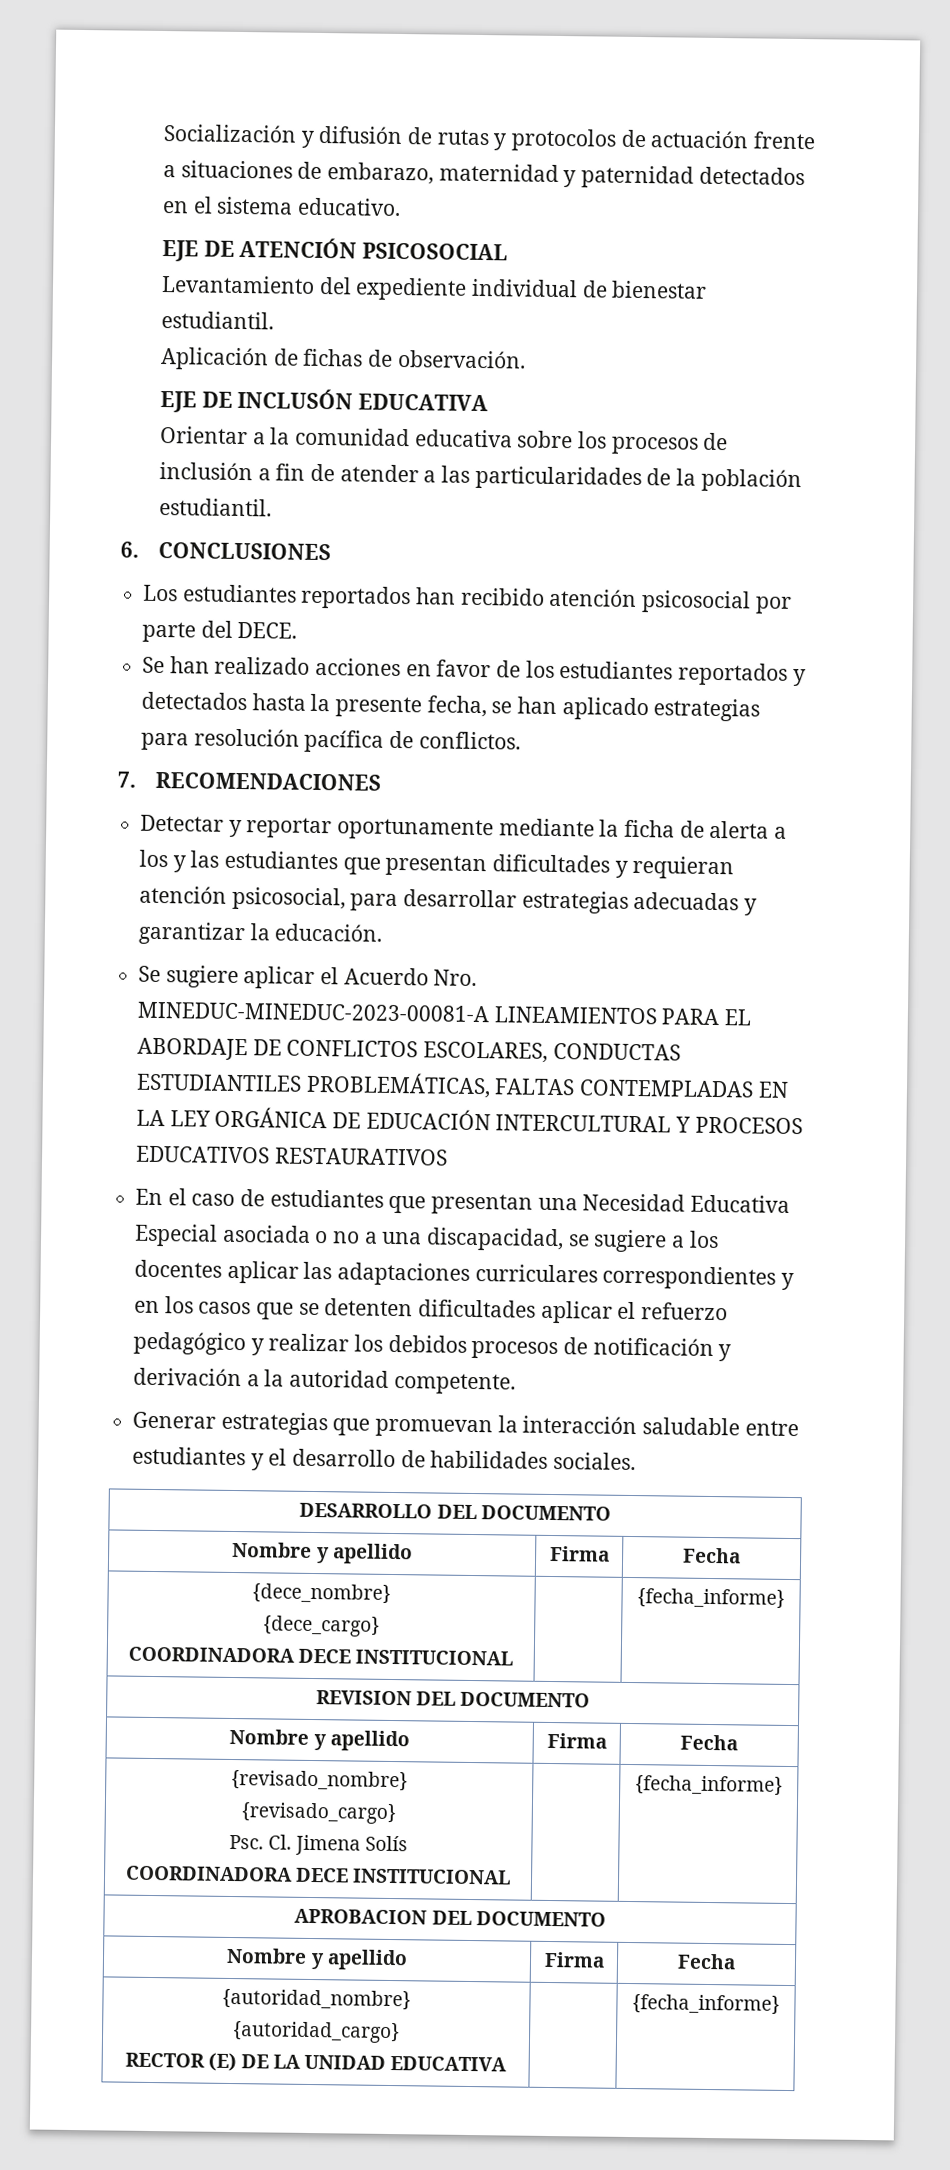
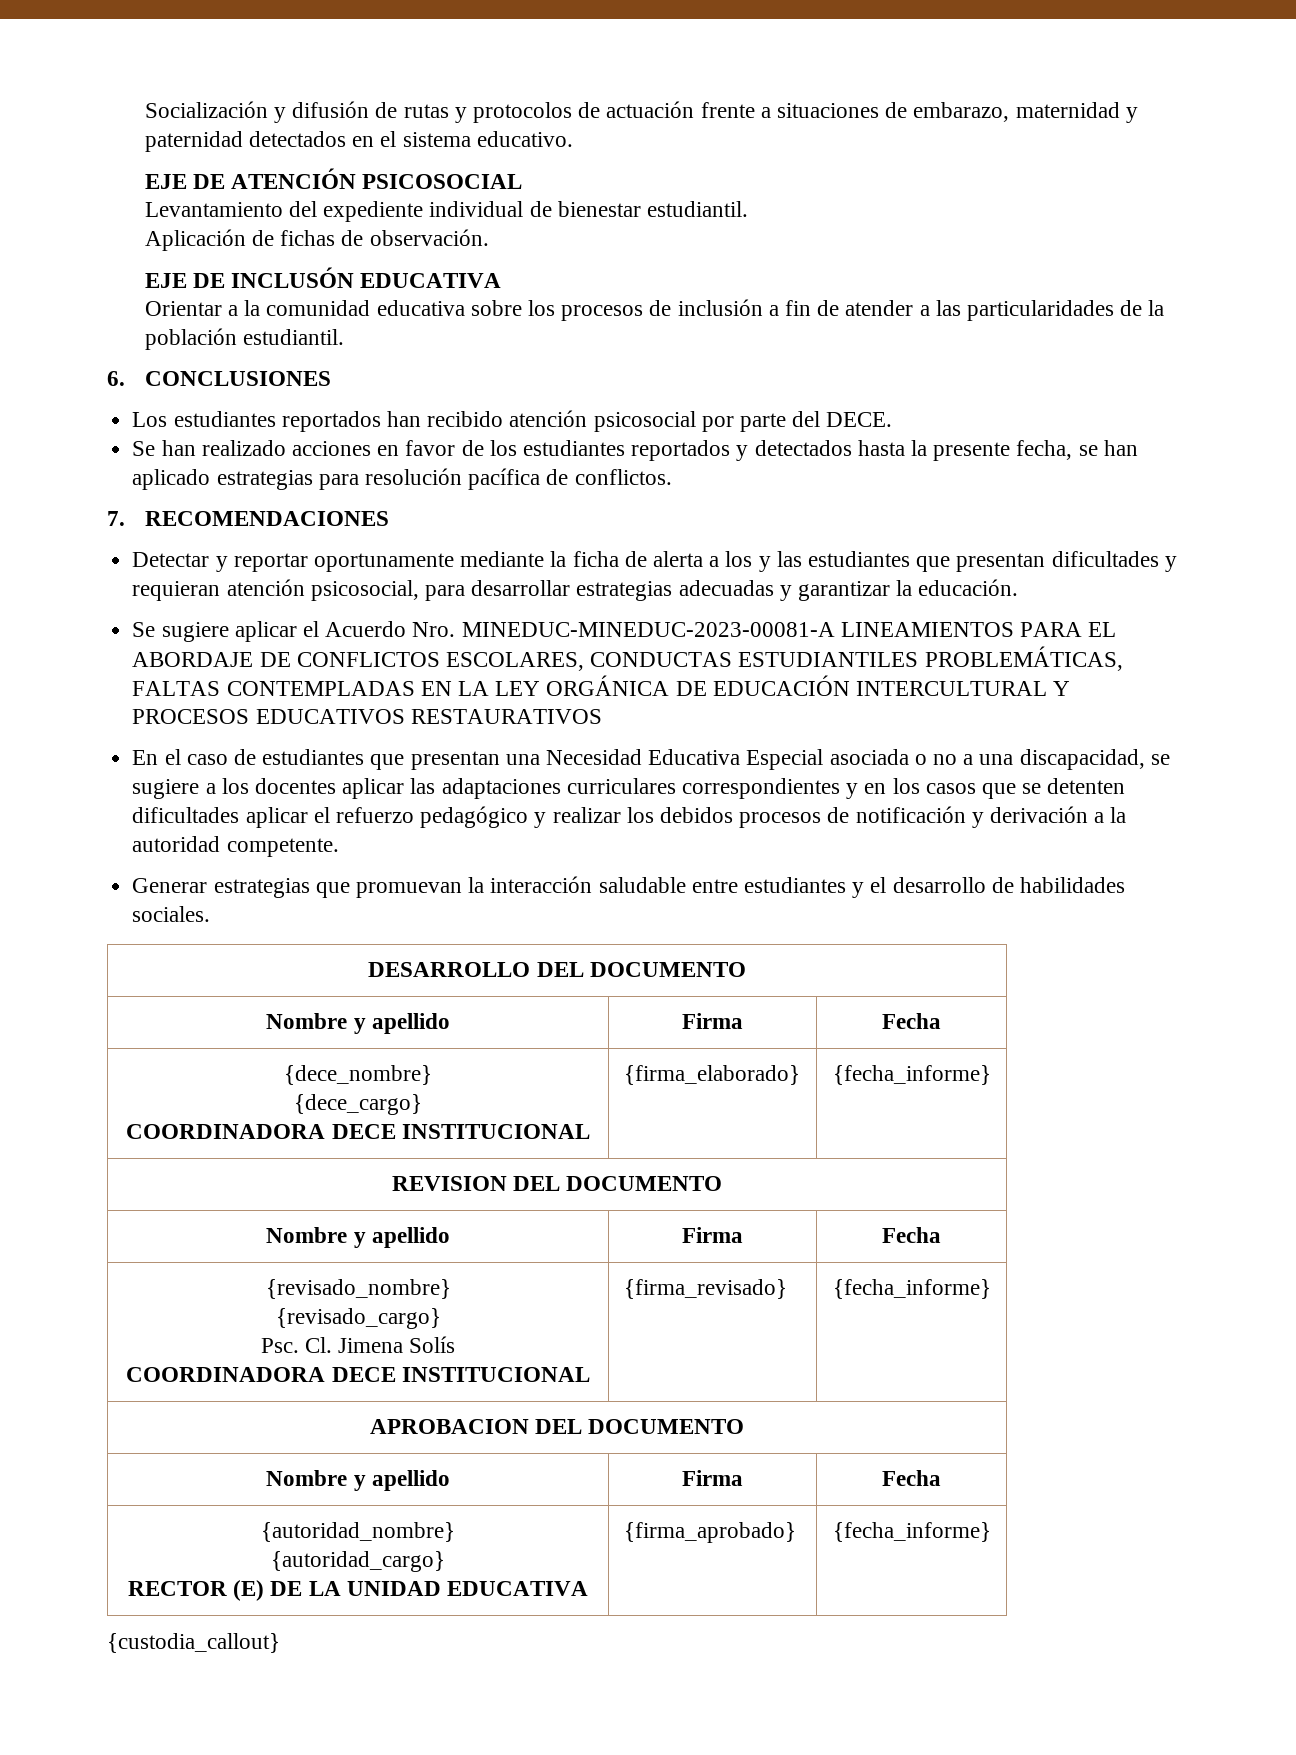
(514, 1657) none -> [623,1065,800,1085] {firma_elaborado}
(512, 1876) none -> [623,1279,787,1299] {firma_revisado}
[632,1994,780,2015] | {fecha_informe} -> [623,1522,796,1543] [832,1522,991,1542] [107,1633,280,1653] {firma_aprobado} | {fecha_informe} // {custodia_callout}

